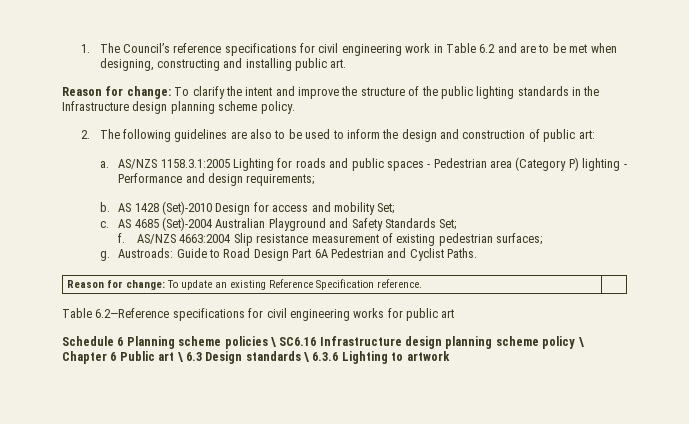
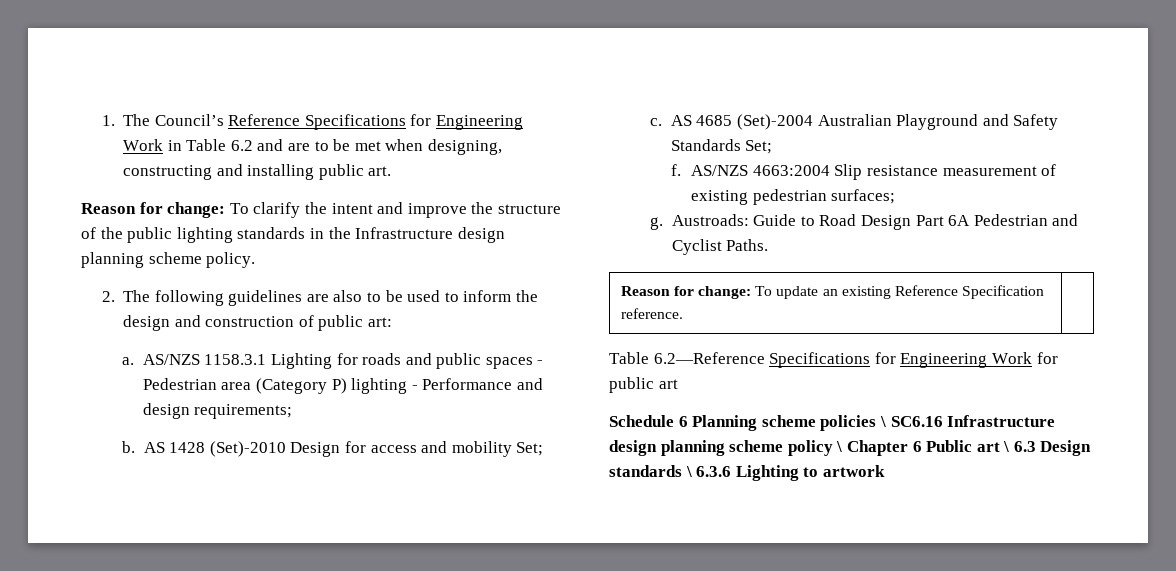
[173,43,431,56] reference specifications for civil engineering work -> [228,114,524,130] [123,139,164,151] Reference Specifications for Engineering Work
[160,159,230,168] 1158.3.1:2005 -> [204,354,267,365] 1158.3.1
[172,308,385,321] specifications for civil engineering works -> [769,352,1032,368] Specifications for Engineering Work

